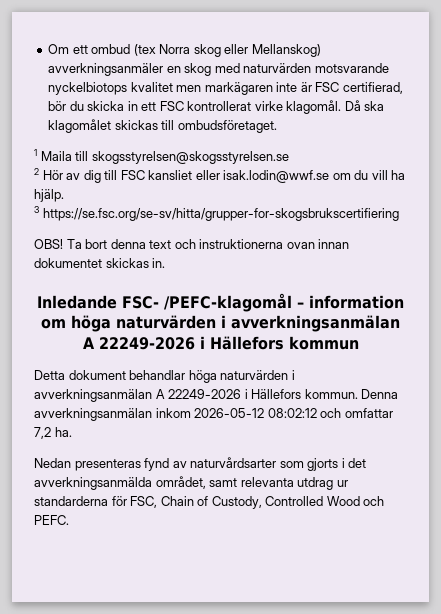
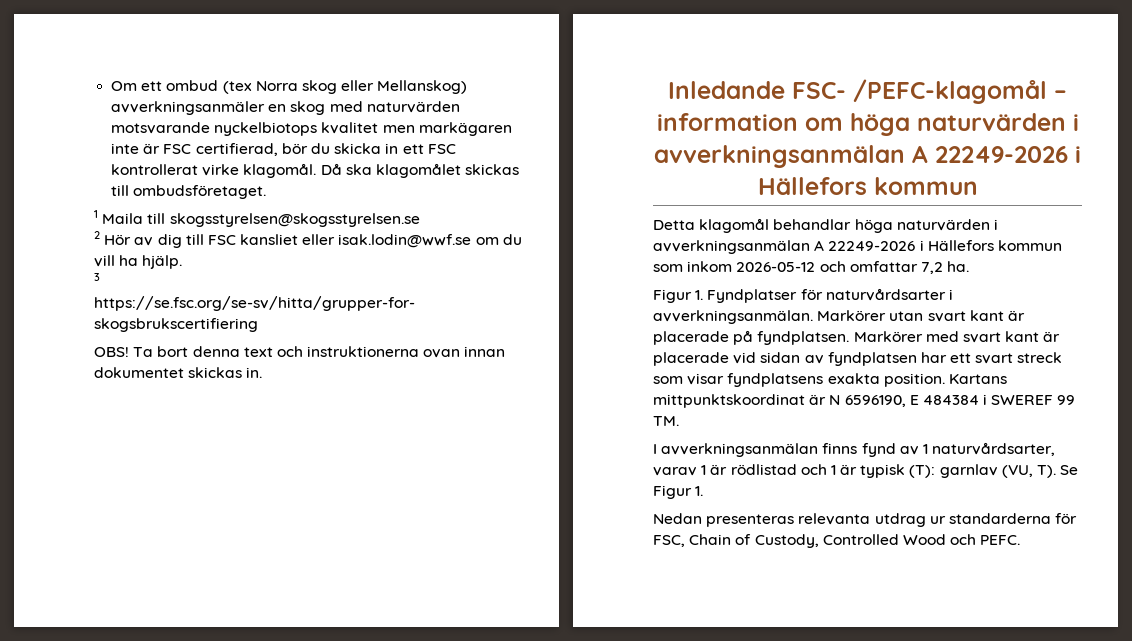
[68,370,126,380] dokument -> [699,218,770,233] klagomål
[304,389,399,399] [34,408,152,421] kommun. Denna avverkningsanmälan -> [997,240,1062,251] [653,264,683,272] kommun som
[267,408,317,418] 08:02:12 -> (816, 267) none
[34,457,367,471] [34,476,238,490] Nedan presenteras fynd av naturvårdsarter som gjorts i det avverkningsanmälda området, samt -> [653,288,953,303] [653,310,1025,324] [653,330,1061,345] [653,352,1063,366] [653,373,1007,387] [653,394,1076,408] [653,416,679,426] [653,442,1056,457] [653,464,1079,478] [653,485,704,499] [653,513,795,527] Figur 1. Fyndplatser för naturvårdsarter i avverkningsanmälan. Markörer utan svart kant är placerade på fyndplatsen. Markörer med svart kant är placerade vid sidan av fyndplatsen har ett svart streck som visar fyndplatsens exakta position. Kartans mittpunktskoordinat är N 6596190, E 484384 i SWEREF 99 TM. // I avverkningsanmälan finns fynd av 1 naturvårdsarter, varav 1 är rödlistad och 1 är typisk (T): garnlav (VU, T). Se Figur 1. // Nedan presenteras

